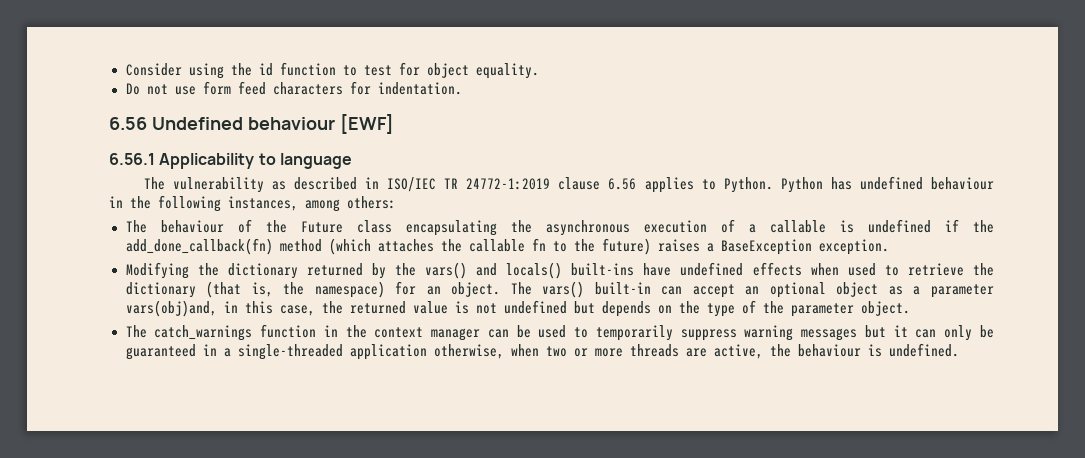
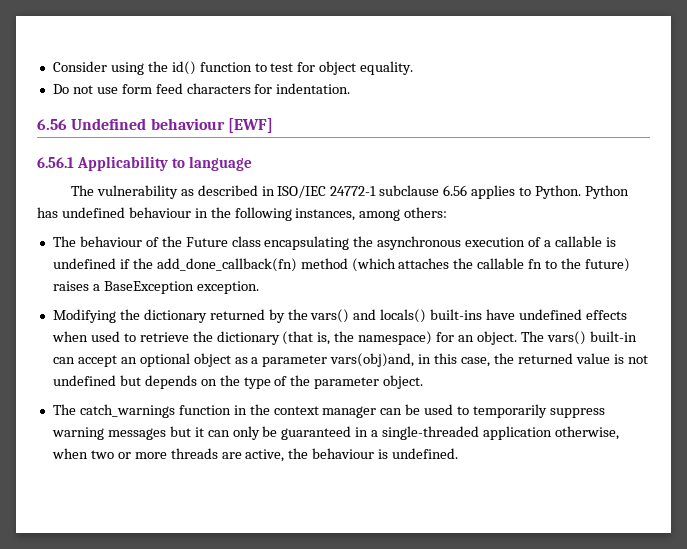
[258,63,273,76] id -> [171,61,196,75] id()
[444,177,601,190] TR 24772-1:2019 clause -> [330,185,440,196] 24772-1 subclause

